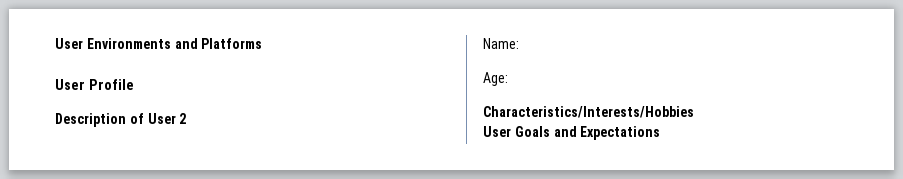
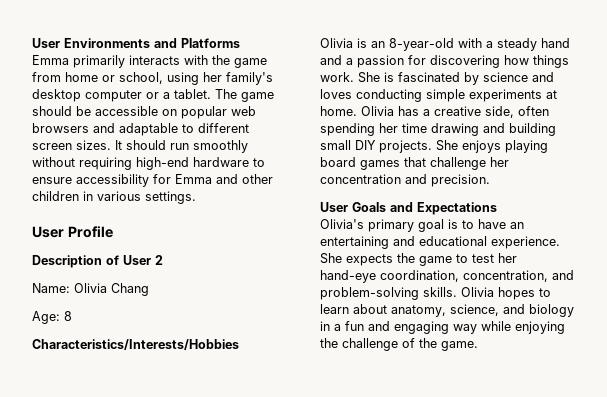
(263, 43) none -> [32,55,267,68] [32,72,273,85] [32,89,274,102] [32,106,256,119] [32,123,249,136] [32,140,248,153] [32,157,265,170] [32,174,273,187] [32,191,196,204] // Emma primarily interacts with the game from home or school, using her family's desktop computer or a tablet. The game should be accessible on popular web browsers and adaptable to different screen sizes. It should run smoothly without requiring high-end hardware to ensure accessibility for Emma and other children in various settings.
(519, 43) none -> [74,283,149,296] Olivia Chang
(508, 79) none -> [64,311,72,321] 8
[483,126,661,140] User Goals and Expectations -> [320,38,570,51] [320,55,569,68] [320,72,554,85] [320,89,557,102] [320,106,549,118] [320,123,556,136] [320,140,548,153] [320,157,509,170] [320,174,490,187] [320,202,497,215] [320,219,524,232] [320,236,560,249] [320,253,517,266] [320,270,574,283] [320,287,551,300] [320,304,574,317] [320,321,565,334] [320,338,478,351] Olivia is an 8-year-old with a steady hand and a passion for discovering how things work. She is fascinated by science and loves conducting simple experiments at home. Olivia has a creative side, often spending her time drawing and building small DIY projects. She enjoys playing board games that challenge her concentration and precision. // User Goals and Expectations // Olivia's primary goal is to have an entertaining and educational experience. She expects the game to test her hand-eye coordination, concentration, and problem-solving skills. Olivia hopes to learn about anatomy, science, and biology in a fun and engaging way while enjoying the challenge of the game.

